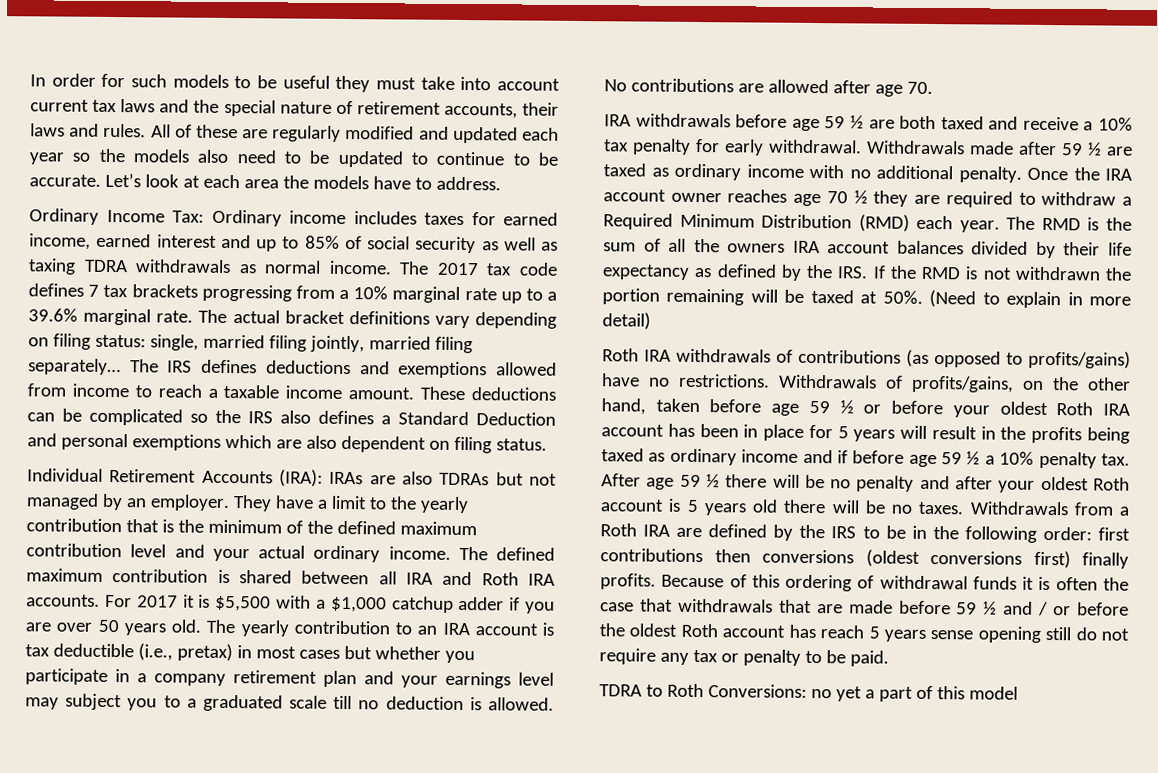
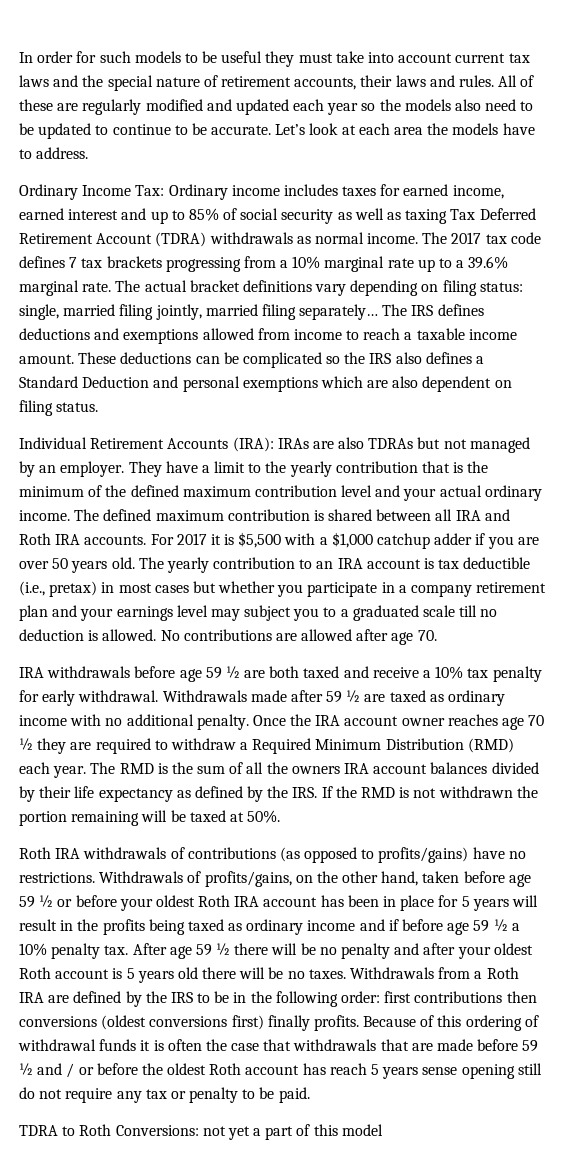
[83,259,128,273] TDRA -> [450,208,536,220] [19,232,207,247] Tax Deferred Retirement Account (TDRA)
[929,289,1131,309] [602,312,651,330] (Need to explain in more detail) -> (281, 816) none
[810,688,832,699] no -> [202,1126,226,1136] not

